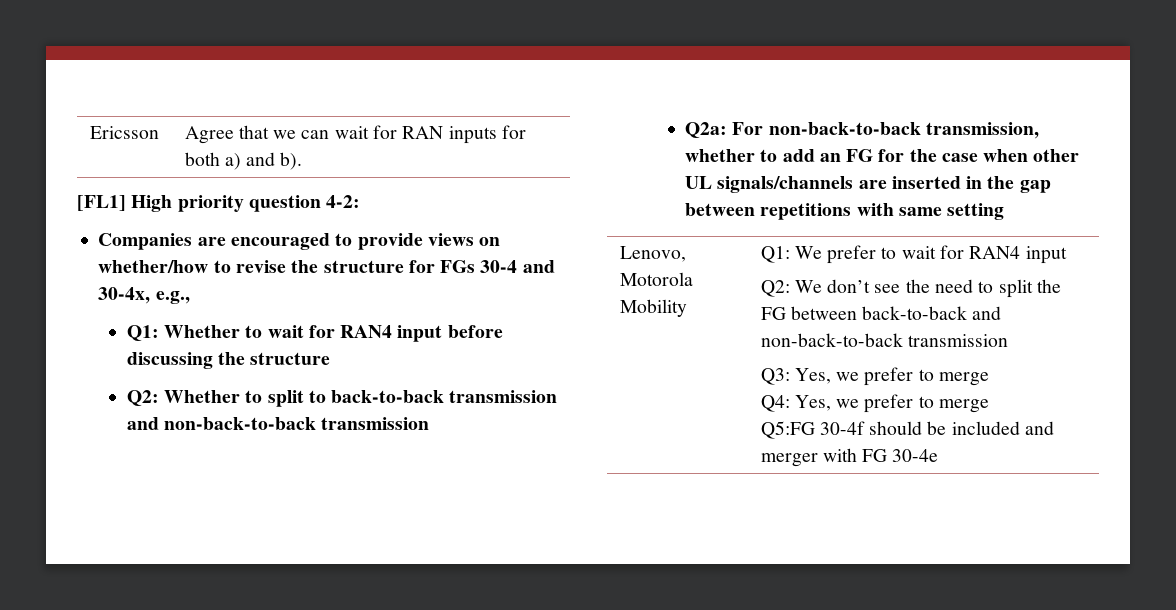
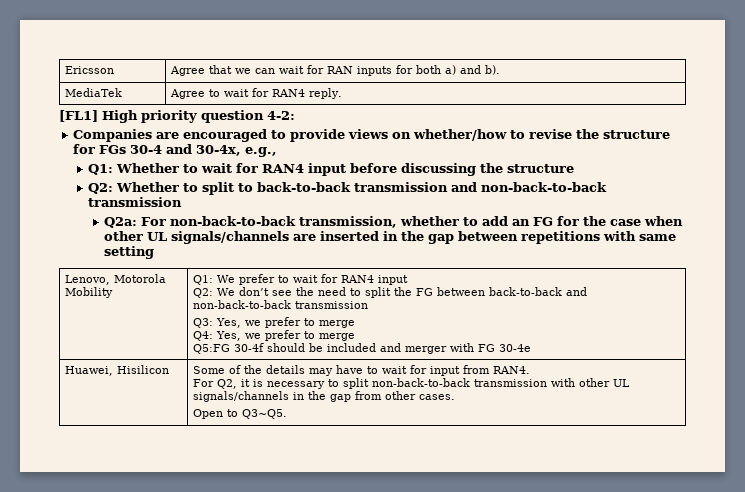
(303, 161) none -> [64,88,122,97] [169,88,342,99] // MediaTek | Agree to wait for RAN4 reply.
(939, 455) none -> [64,365,169,376] [192,365,530,376] [192,378,630,389] [192,391,455,402] [192,409,287,419] // Huawei, Hisilicon | Some of the details may have to wait for input from RAN4. // For Q2, it is necessary to split non-back-to-back transmission with other UL signals/channels in the gap from other cases. // Open to Q3~Q5.

